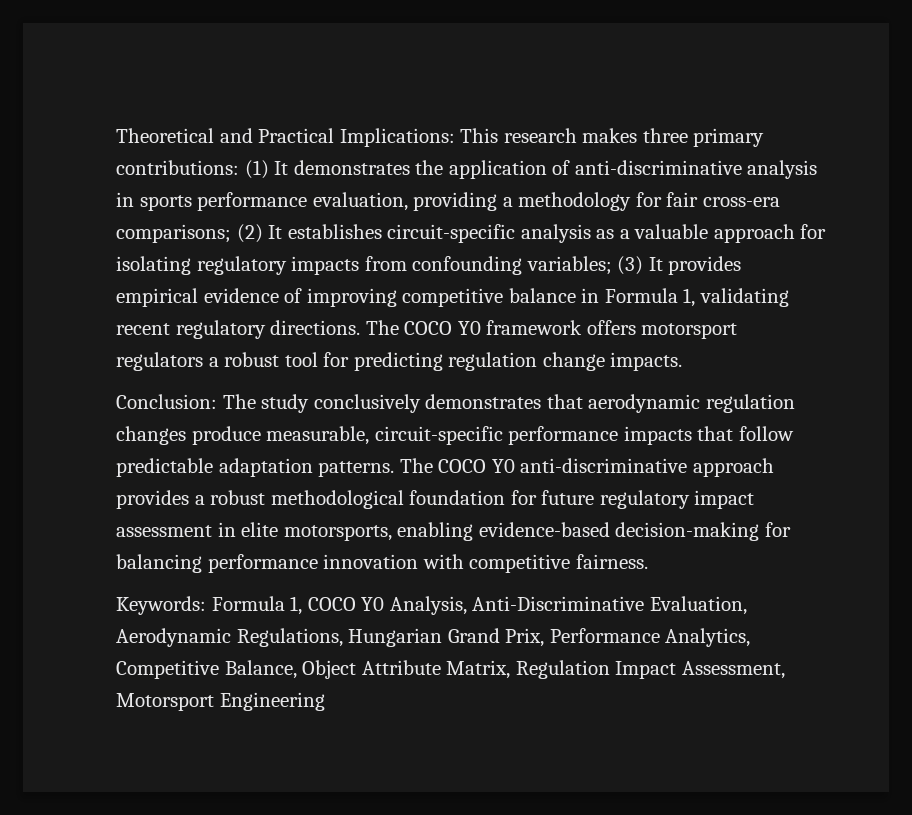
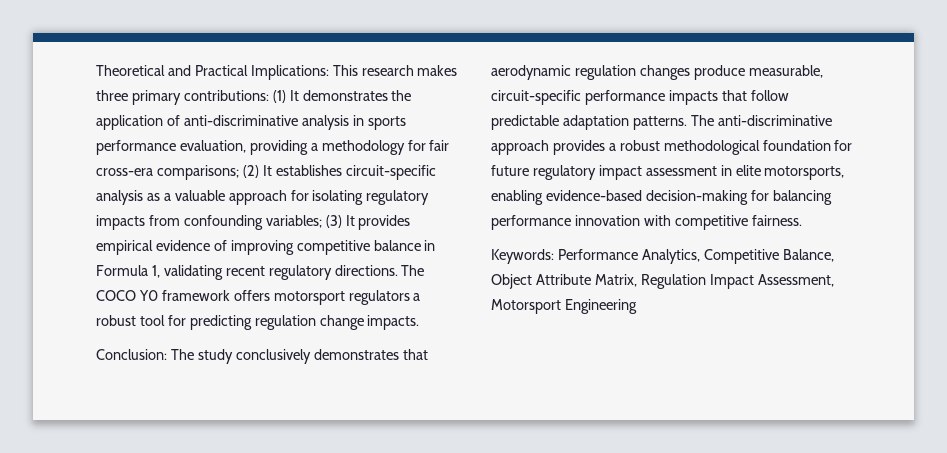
[438,459,515,473] COCO Y0 -> (714, 120) none
[211,596,747,615] [116,628,545,647] Formula 1, COCO Y0 Analysis, Anti-Discriminative Evaluation, Aerodynamic Regulations, Hungarian Grand Prix, -> (554, 256) none

